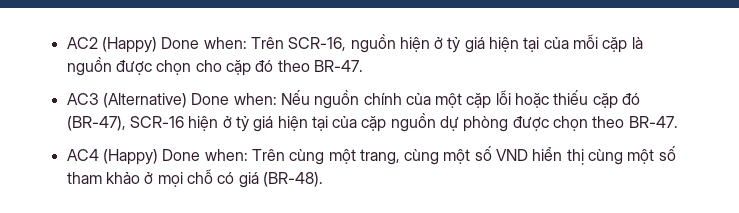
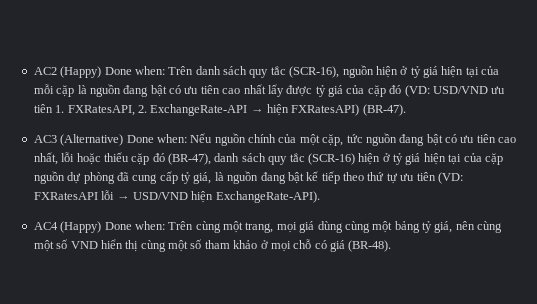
[288,37,347,51] SCR-16, -> [195,66,340,78] danh sách quy tắc (SCR-16),
[115,60,363,76] được chọn cho cặp đó theo BR-47. -> [123,84,506,97] [33,104,406,116] đang bật có ưu tiên cao nhất lấy được tỷ giá của cặp đó (VD: USD/VND ưu tiên 1. FXRatesAPI, 2. ExchangeRate-API → hiện FXRatesAPI) (BR-47).
[466,93,492,109] cặp -> [322,133,517,146] [33,152,58,165] cặp, tức nguồn đang bật có ưu tiên cao nhất,
[129,116,184,128] SCR-16 -> [214,153,355,165] danh sách quy tắc (SCR-16)
[512,116,678,131] được chọn theo BR-47. -> [116,171,463,184] [33,190,320,203] đã cung cấp tỷ giá, là nguồn đang bật kế tiếp theo thứ tự ưu tiên (VD: FXRatesAPI lỗi → USD/VND hiện ExchangeRate-API).
(400, 157) none -> [276,221,475,233] mọi giá dùng cùng một bảng tỷ giá, nên

